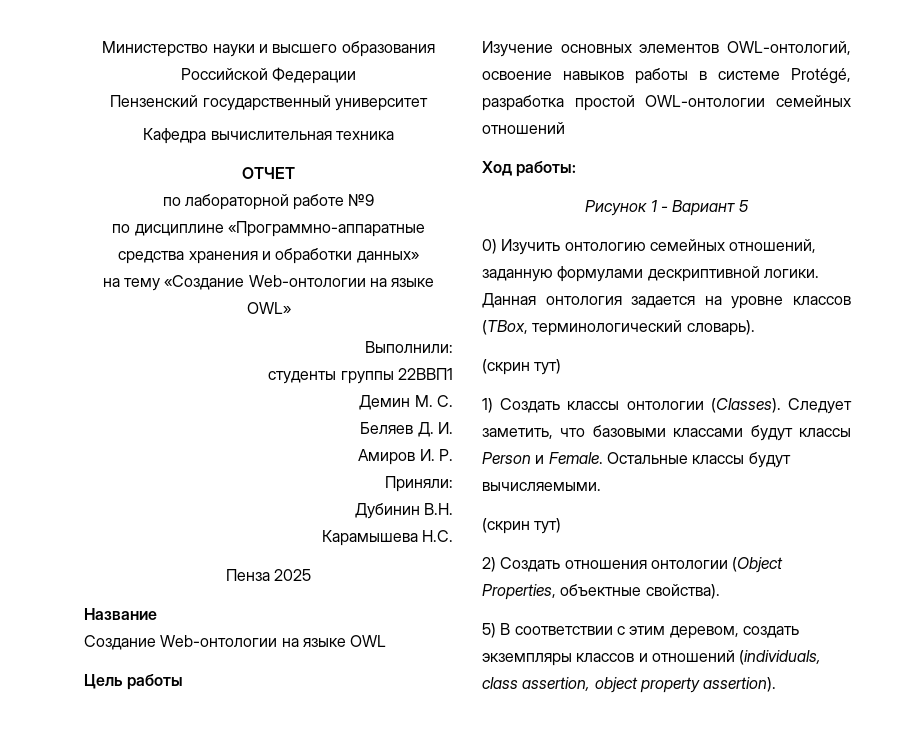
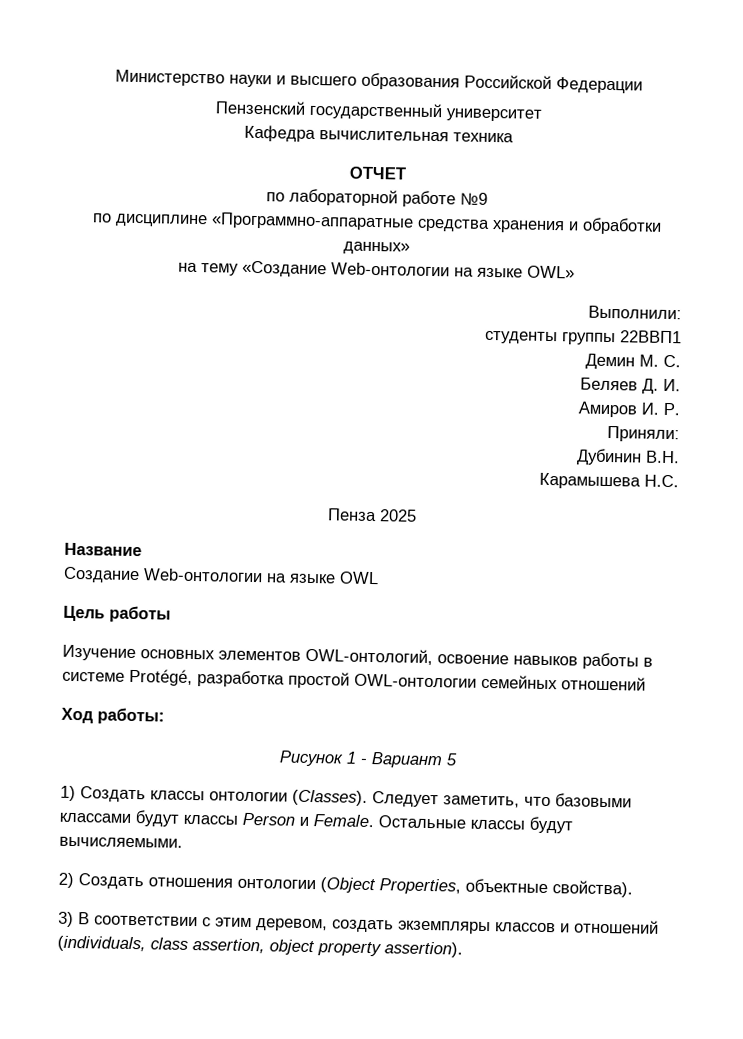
[482,239,817,255] [482,266,819,282] [482,293,851,309] [482,320,755,336] [482,359,562,375] // 0) Изучить онтологию семейных отношений, заданную формулами дескриптивной логики. Данная онтология задается на уровне классов (TBox, терминологический словарь). // (скрин тут) -> (458, 759) none
[482,518,562,534] // (скрин тут) -> (183, 842) none
[482,623,496,638] 5) -> [58,911,74,928] 3)

